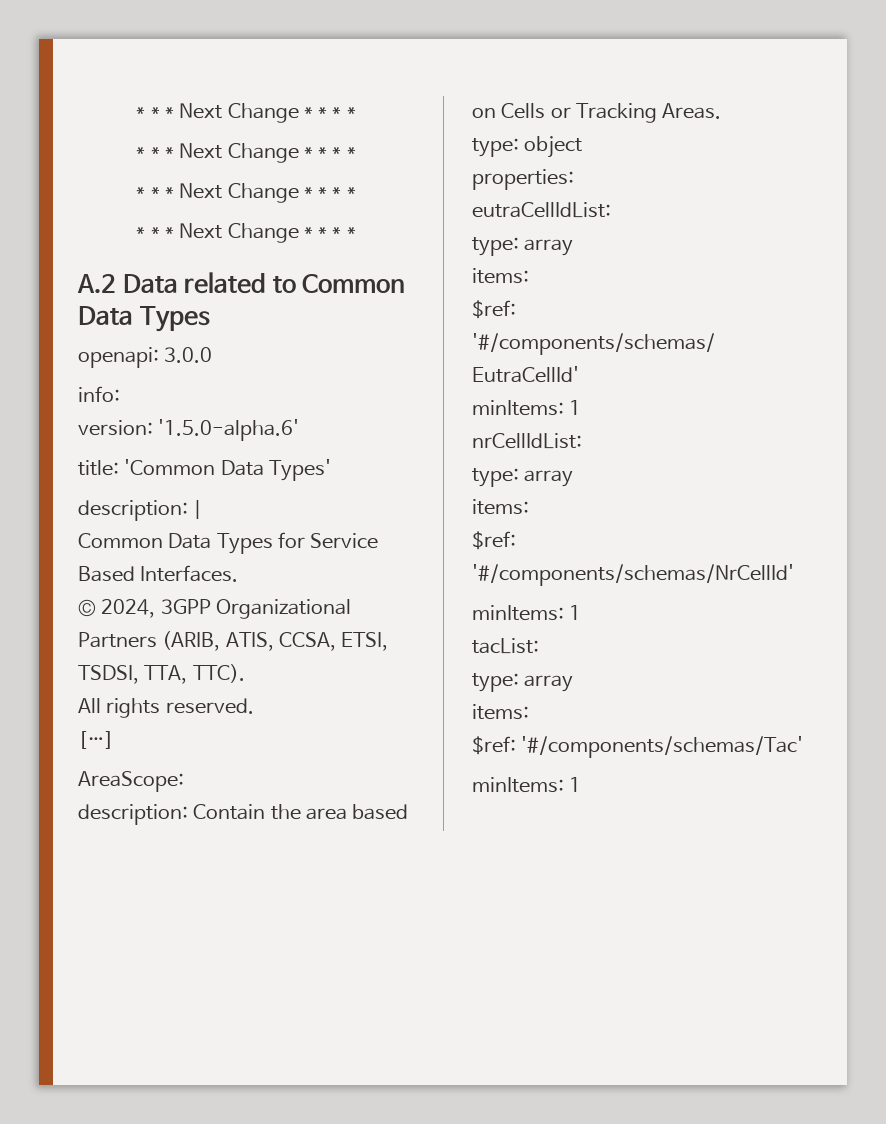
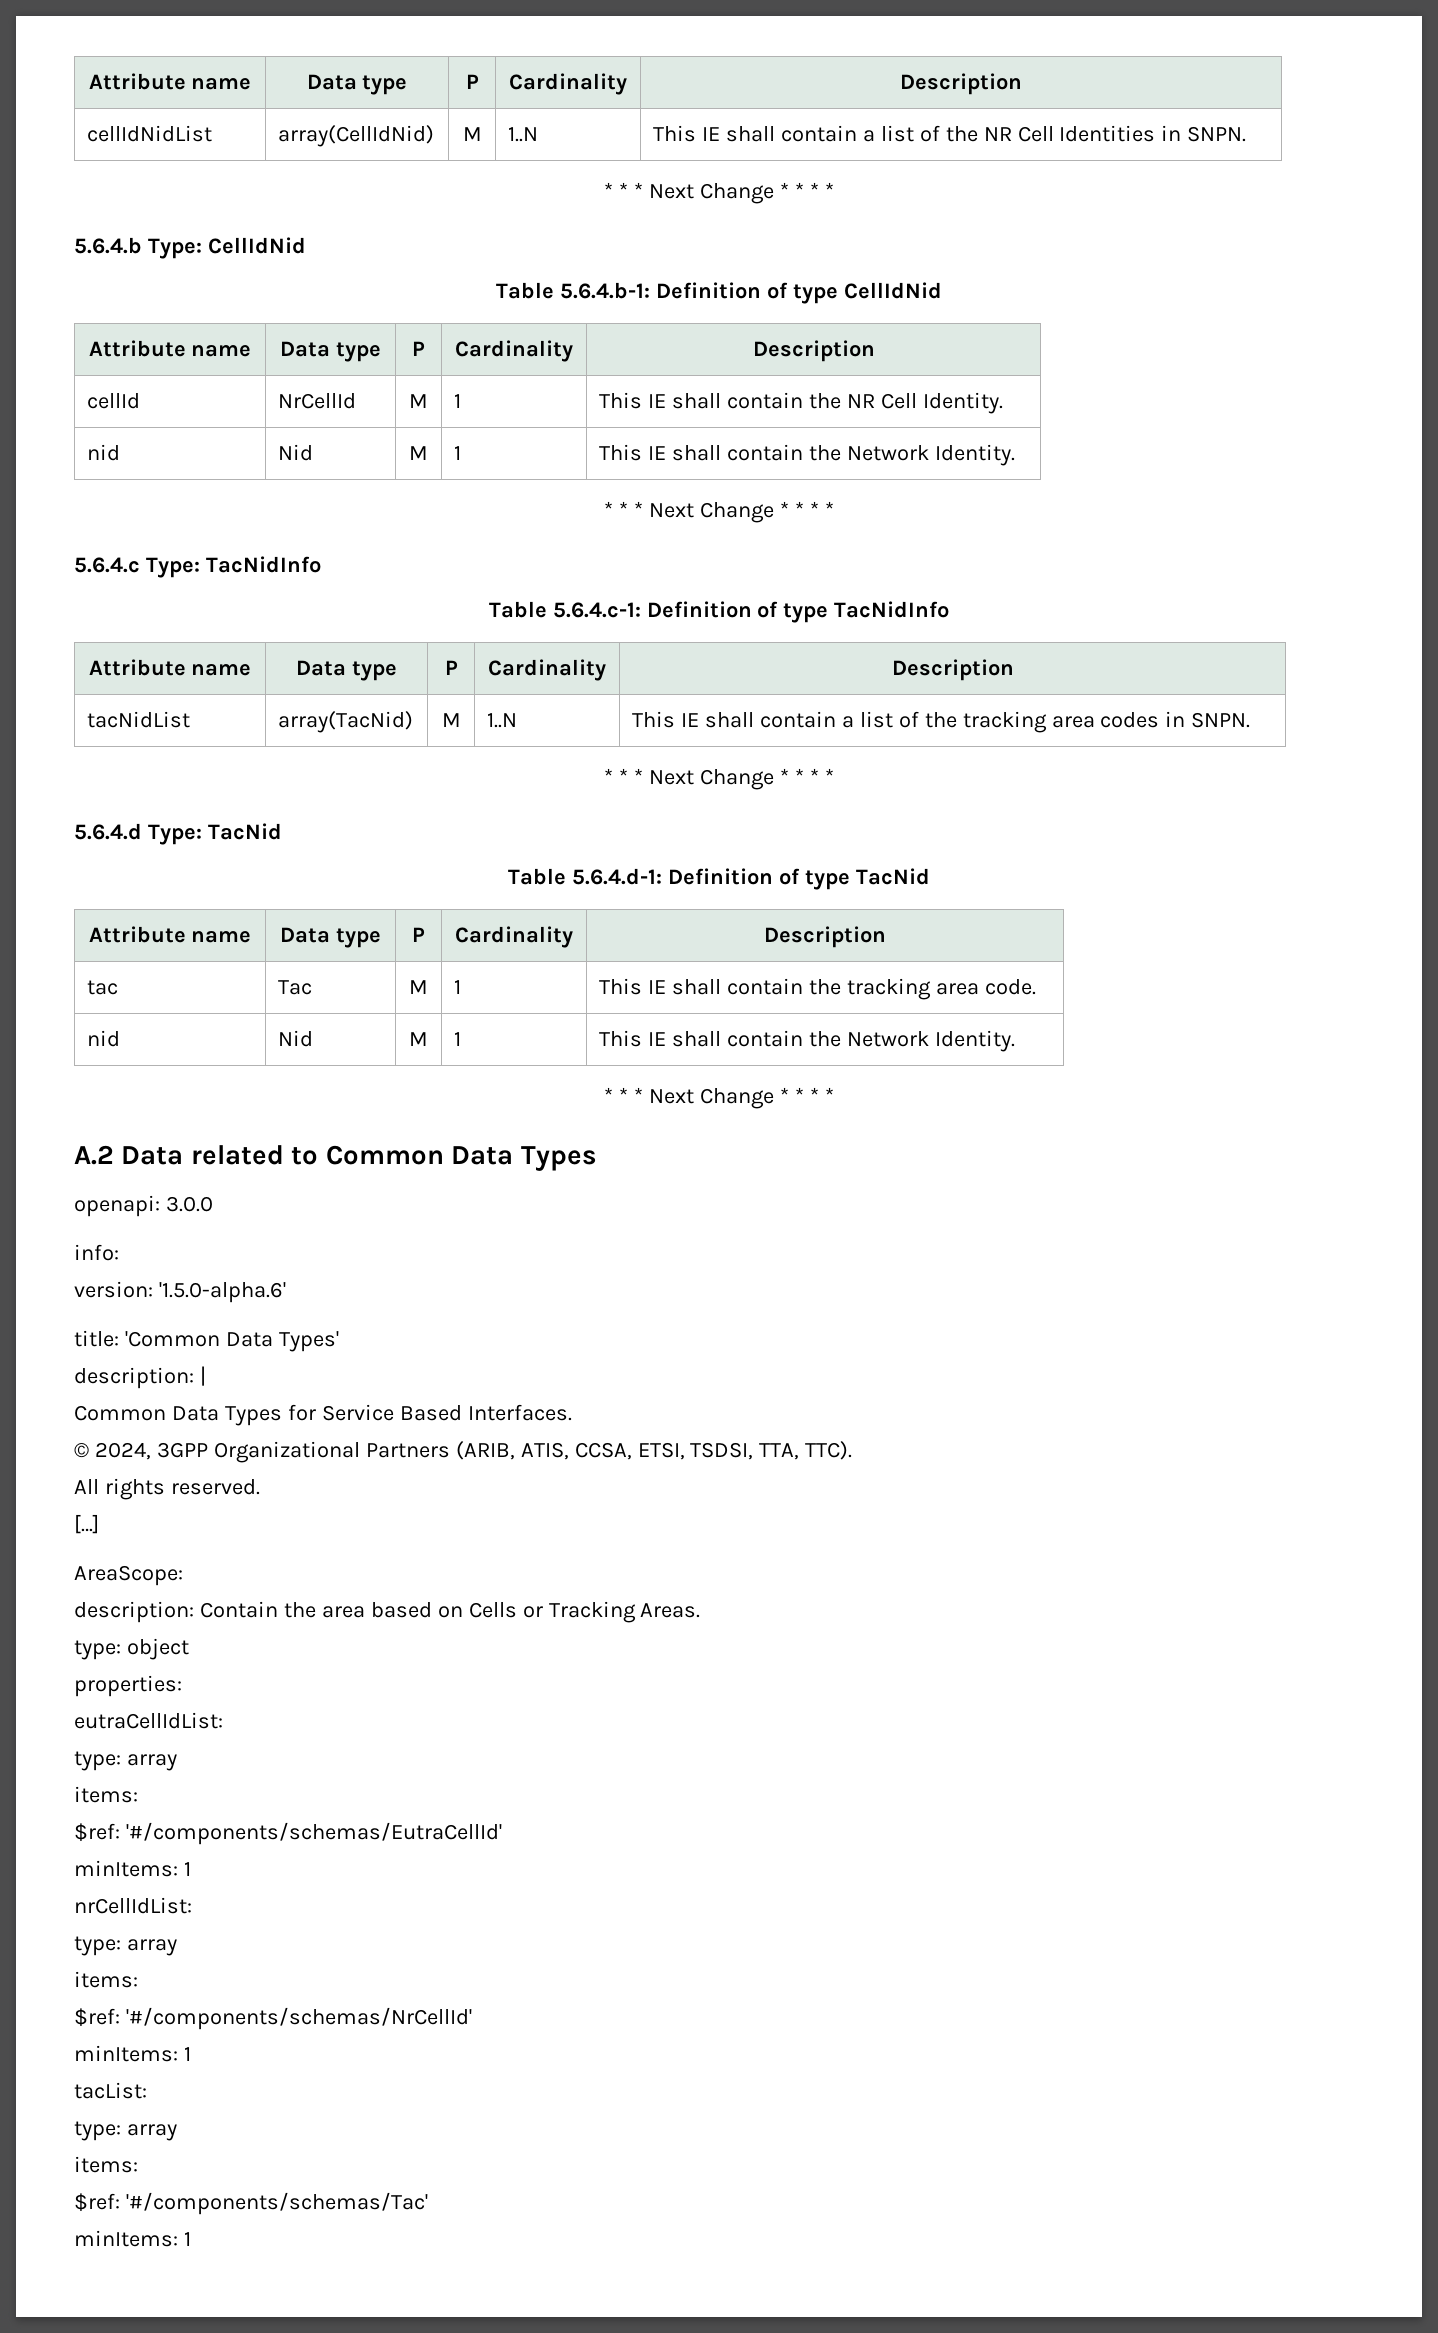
[136,103,356,123] [136,143,356,163] [136,183,356,203] * * * Next Change * * * * // * * * Next Change * * * * // * * * Next Change * * * * -> [88,73,252,90] [306,74,408,95] [465,74,479,89] [509,73,627,95] [900,73,1022,95] [87,125,213,142] [278,125,435,147] [462,127,482,141] [508,127,539,142] [653,125,1247,142] [604,182,834,204] [74,237,306,259] [496,282,942,304] [88,340,252,357] [280,341,381,362] [412,341,425,356] [455,340,573,362] [752,340,875,362] [87,393,141,409] [278,393,357,409] [409,394,428,408] [454,394,462,408] [599,392,1003,414] [87,444,121,461] [278,444,314,461] [409,446,428,460] [454,446,462,460] [599,444,1015,466] [604,501,834,523] [74,556,321,578] [488,601,950,623] [88,659,252,676] [296,660,397,681] [444,660,458,675] [488,659,606,681] [891,659,1014,681] [87,711,191,728] [278,711,414,733] [441,713,461,727] [487,713,518,728] [632,711,1251,733] [604,768,834,790] [74,823,282,845] [508,868,930,890] [88,926,252,943] [280,927,381,948] [412,927,425,942] [455,926,573,948] [764,926,886,948] [87,980,119,995] [278,980,313,995] [409,980,428,994] [454,980,462,994] [599,978,1036,1000] [87,1030,121,1047] [278,1030,314,1047] [409,1032,428,1046] [454,1032,462,1046] [599,1030,1015,1052] Attribute name | Data type | P | Cardinality | Description // cellIdNidList | array(CellIdNid) | M | 1..N | This IE shall contain a list of the NR Cell Identities in SNPN. // * * * Next Change * * * * // 5.6.4.b Type: CellIdNid // Table 5.6.4.b-1: Definition of type CellIdNid // Attribute name | Data type | P | Cardinality | Description // cellId | NrCellId | M | 1 | This IE shall contain the NR Cell Identity. // nid | Nid | M | 1 | This IE shall contain the Network Identity. // * * * Next Change * * * * // 5.6.4.c Type: TacNidInfo // Table 5.6.4.c-1: Definition of type TacNidInfo // Attribute name | Data type | P | Cardinality | Description // tacNidList | array(TacNid) | M | 1..N | This IE shall contain a list of the tracking area codes in SNPN. // * * * Next Change * * * * // 5.6.4.d Type: TacNid // Table 5.6.4.d-1: Definition of type TacNid // Attribute name | Data type | P | Cardinality | Description // tac | Tac | M | 1 | This IE shall contain the tracking area code. // nid | Nid | M | 1 | This IE shall contain the Network Identity.

